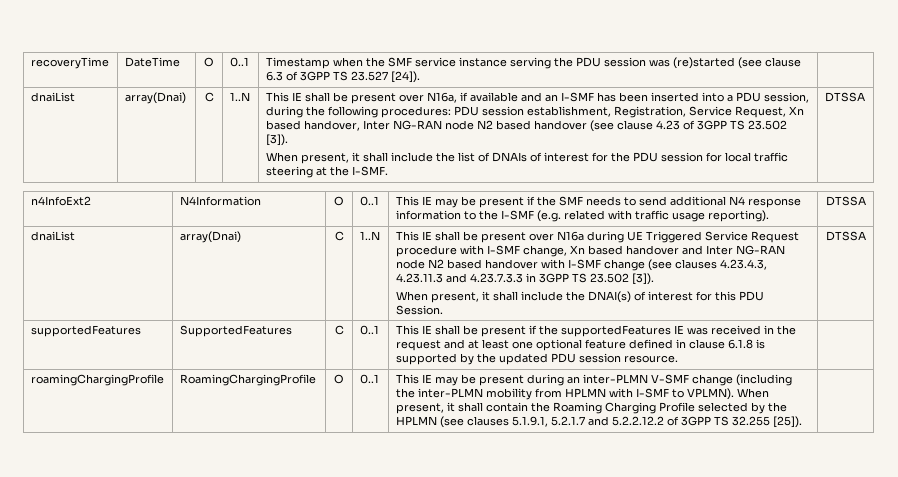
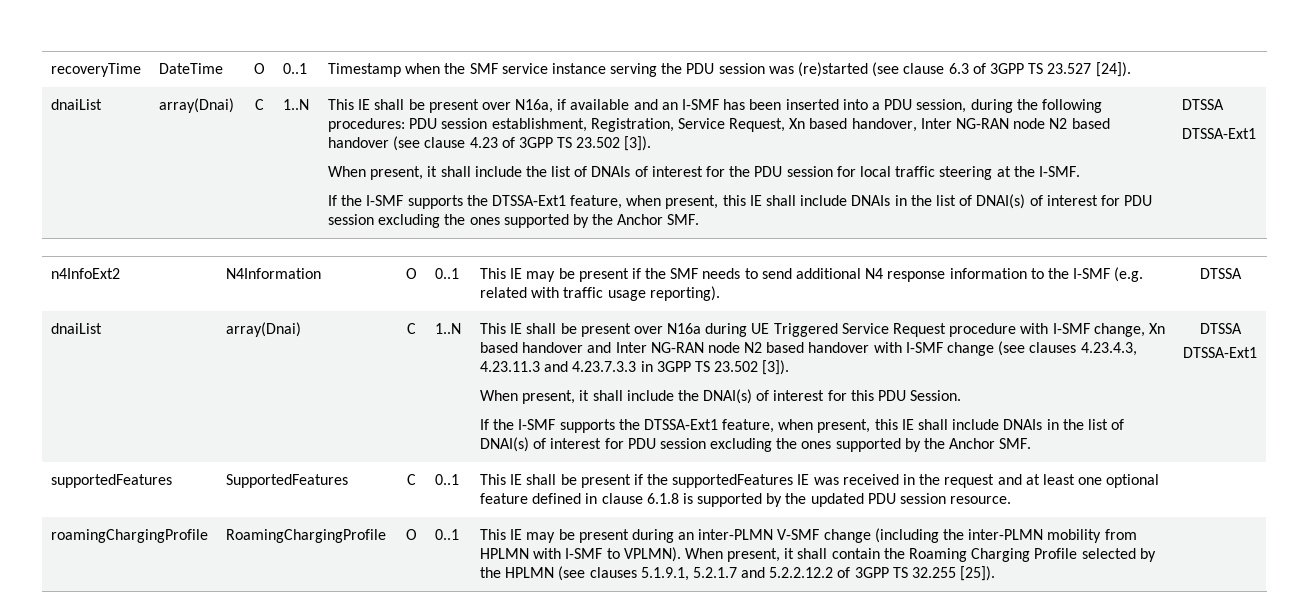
[824,92,865,102] | DTSSA -> [327,194,1153,209] [327,214,700,228] [1181,99,1224,110] [1181,128,1256,139] // If the I-SMF supports the DTSSA-Ext1 feature, when present, this IE shall include DNAIs in the list of DNAI(s) of interest for PDU session excluding the ones supported by the Anchor SMF. | DTSSA // DTSSA-Ext1
[825,231,866,241] | DTSSA -> [479,419,1125,433] [479,437,1032,452] [1199,323,1242,334] [1183,347,1257,358] // If the I-SMF supports the DTSSA-Ext1 feature, when present, this IE shall include DNAIs in the list of DNAI(s) of interest for PDU session excluding the ones supported by the Anchor SMF. | DTSSA // DTSSA-Ext1

